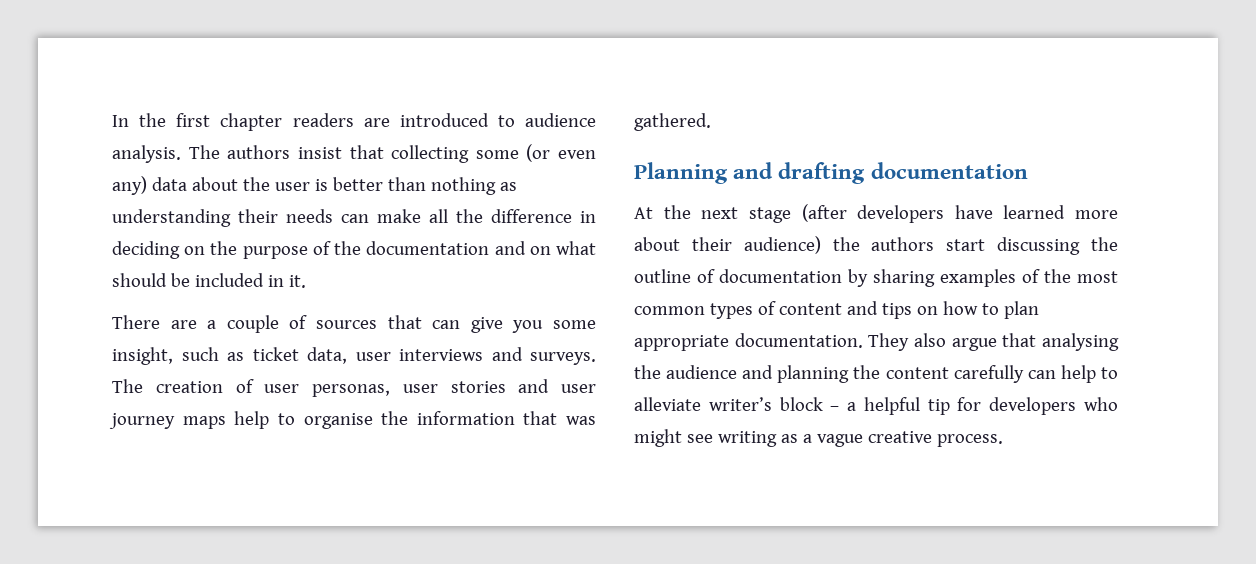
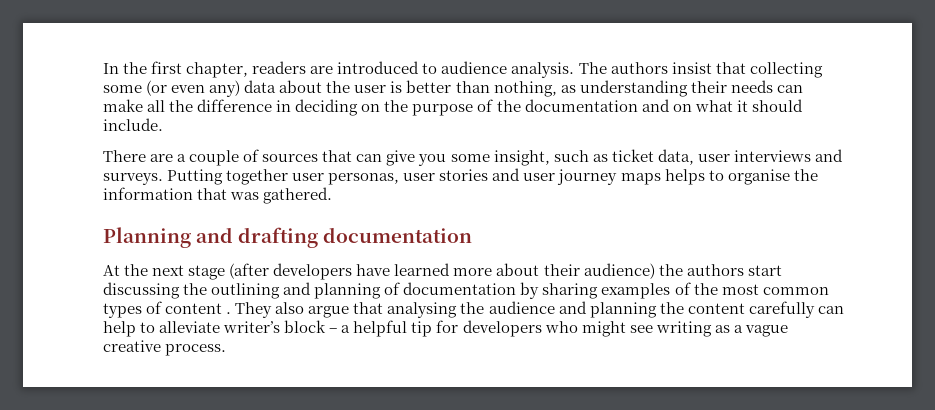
[220,113,283,131] chapter -> [186,62,249,78] chapter,
[430,177,496,195] nothing -> [493,81,557,97] nothing,
[112,273,306,288] should be included in it. -> [736,99,803,112] [103,118,163,131] it should include.
[112,379,254,393] The creation of -> [167,169,289,185] Putting together
[234,411,270,429] help -> [664,169,705,185] helps
[634,269,691,283] outline -> [211,282,382,299] outlining and planning
[846,301,1039,319] [634,333,863,351] and tips on how to plan appropriate documentation. -> [226,312,232,314] .

